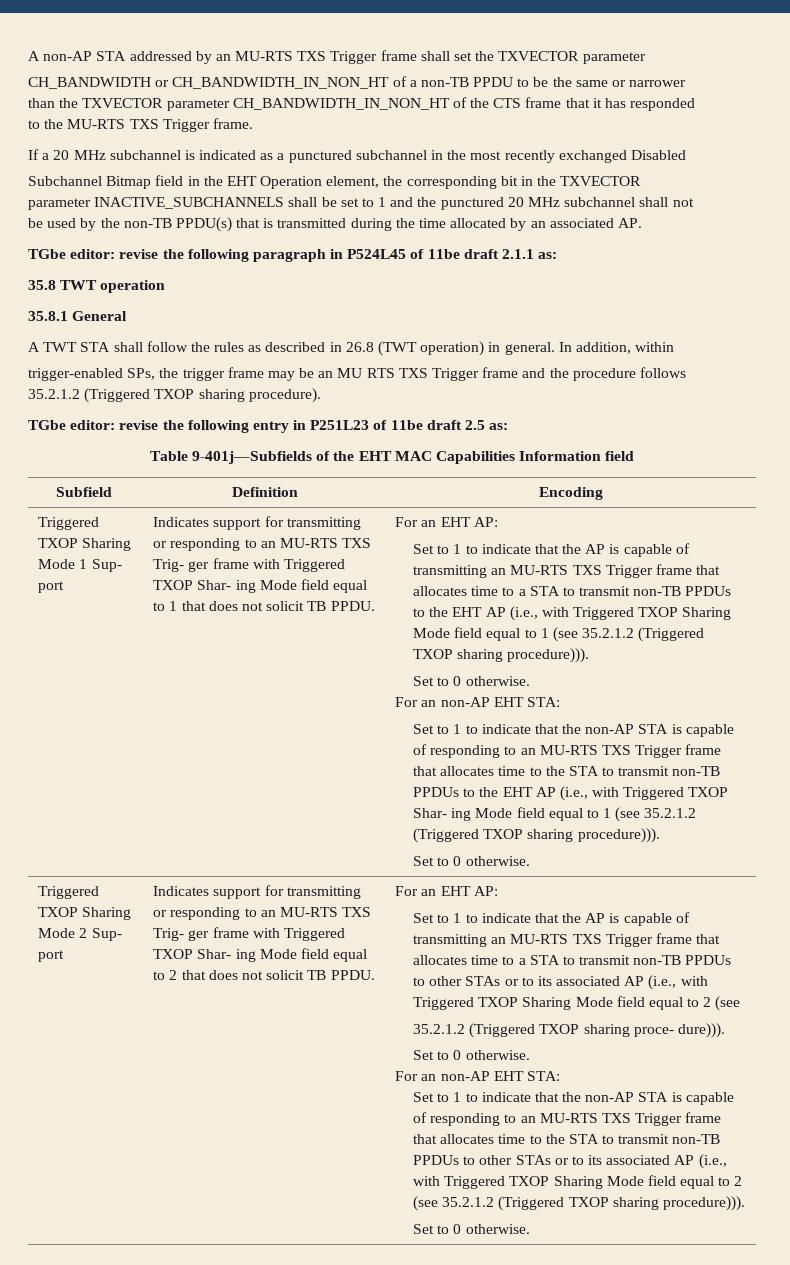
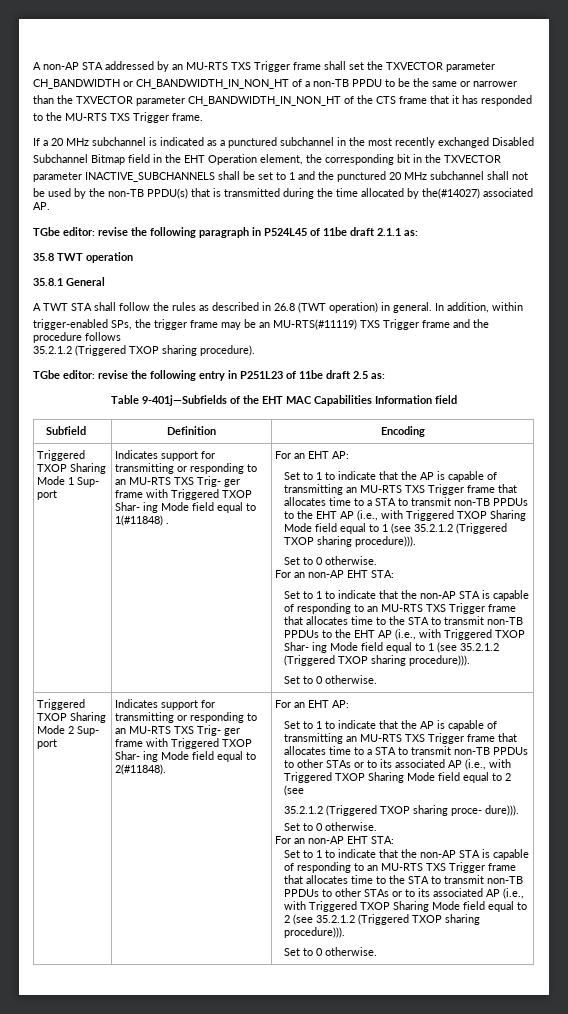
[530,221,546,228] an -> [422,188,480,199] the(#14027)
[337,368,395,378] MU RTS -> [273,319,357,330] MU-RTS(#11119)
[169,601,375,611] 1 that does not solicit TB PPDU. -> [115,515,170,526] 1(#11848) .
[169,970,375,980] 2 that does not solicit TB PPDU. -> [115,764,167,775] 2(#11848).

